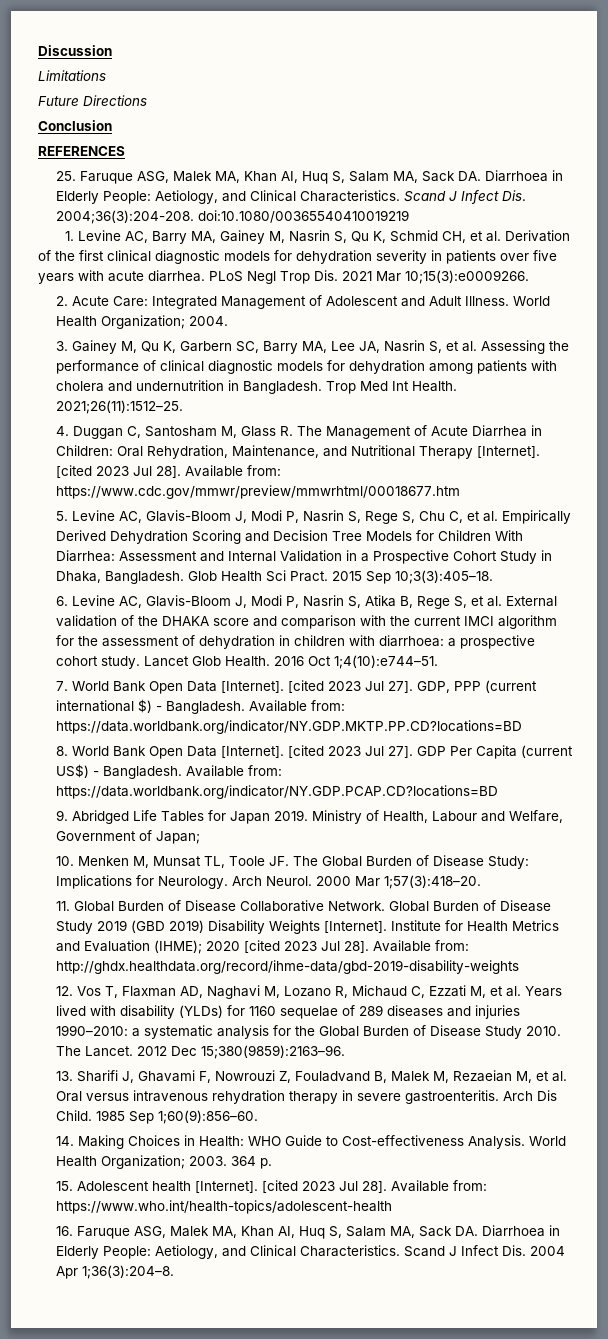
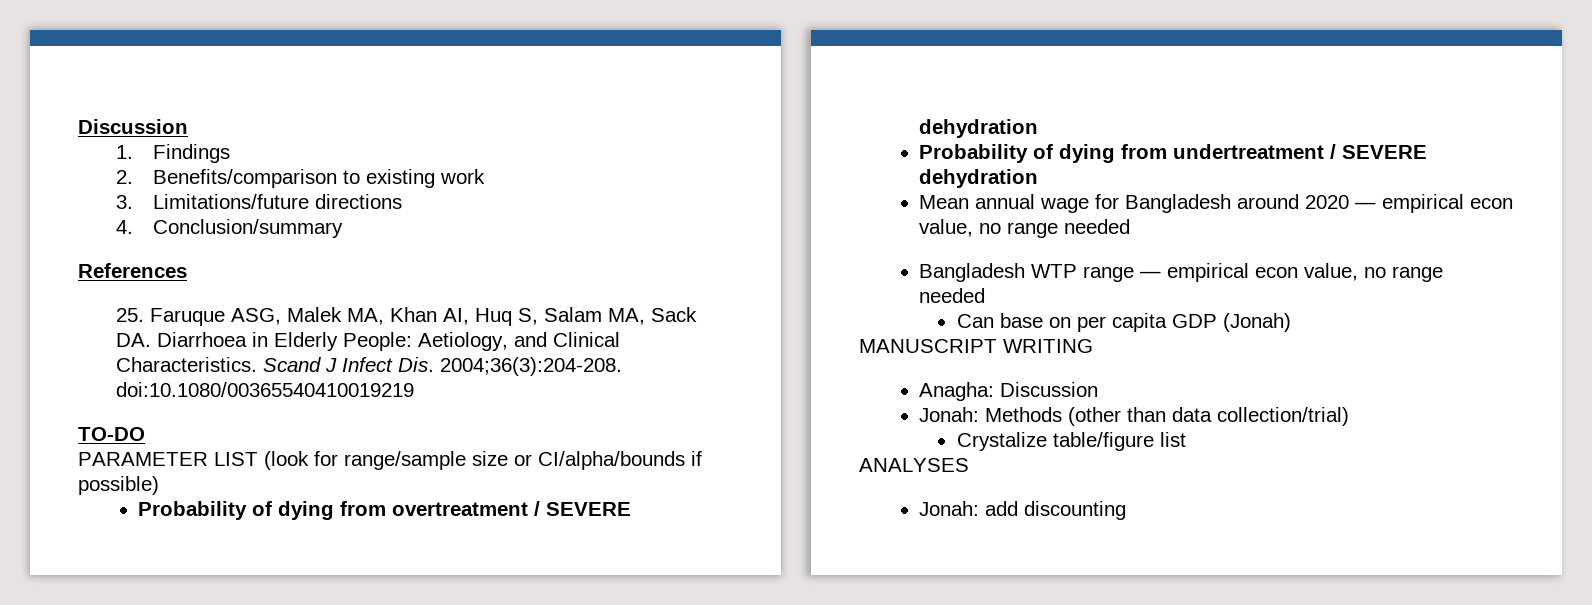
[38,45,112,56] [38,70,106,81] [38,95,147,106] [38,120,112,131] [38,146,125,156] Discussion // Limitations // Future Directions // Conclusion // REFERENCES -> [78,119,188,134] [115,144,230,163] [115,169,485,188] [115,194,402,209] [115,219,343,238] [78,263,187,278] Discussion // 1. Findings // 2. Benefits/comparison to existing work // 3. Limitations/future directions // 4. Conclusion/summary // References
[65,230,571,244] [38,250,557,264] [38,270,529,284] [55,295,550,309] [55,315,228,329] [55,340,569,354] [55,360,557,374] [55,380,457,394] [55,400,183,414] [55,425,542,439] [55,445,540,459] [55,465,281,478] [55,485,460,499] [55,510,571,524] [55,530,523,544] [55,550,552,564] [55,570,493,584] [55,595,557,609] [55,615,557,629] [55,635,535,649] [55,655,438,669] [55,680,537,694] [55,699,345,714] [55,720,522,734] [55,745,573,759] [55,764,282,779] [55,785,498,799] [55,810,563,824] [55,830,200,844] [55,855,529,869] [55,875,481,889] [55,900,551,912] [55,920,559,934] [55,940,469,954] [55,960,519,974] [55,985,562,999] [55,1005,520,1019] [55,1025,561,1039] [55,1045,345,1059] [55,1070,567,1083] [55,1090,557,1104] [55,1110,258,1124] [55,1135,566,1149] [55,1155,272,1169] [55,1180,487,1193] [55,1200,392,1214] [55,1225,560,1239] [55,1245,565,1259] [55,1265,174,1279] 1. Levine AC, Barry MA, Gainey M, Nasrin S, Qu K, Schmid CH, et al. Derivation of the first clinical diagnostic models for dehydration severity in patients over five years with acute diarrhea. PLoS Negl Trop Dis. 2021 Mar 10;15(3):e0009266. // 2. Acute Care: Integrated Management of Adolescent and Adult Illness. World Health Organization; 2004. // 3. Gainey M, Qu K, Garbern SC, Barry MA, Lee JA, Nasrin S, et al. Assessing the performance of clinical diagnostic models for dehydration among patients with cholera and undernutrition in Bangladesh. Trop Med Int Health. 2021;26(11):1512–25. // 4. Duggan C, Santosham M, Glass R. The Management of Acute Diarrhea in Children: Oral Rehydration, Maintenance, and Nutritional Therapy [Internet]. [cited 2023 Jul 28]. Available from: https://www.cdc.gov/mmwr/preview/mmwrhtml/00018677.htm // 5. Levine AC, Glavis-Bloom J, Modi P, Nasrin S, Rege S, Chu C, et al. Empirically Derived Dehydration Scoring and Decision Tree Models for Children With Diarrhea: Assessment and Internal Validation in a Prospective Cohort Study in Dhaka, Bangladesh. Glob Health Sci Pract. 2015 Sep 10;3(3):405–18. // 6. Levine AC, Glavis-Bloom J, Modi P, Nasrin S, Atika B, Rege S, et al. External validation of the DHAKA score and comparison with the current IMCI algorithm for the assessment of dehydration in children with diarrhoea: a prospective cohort study. Lancet Glob Health. 2016 Oct 1;4(10):e744–51. // 7. World Bank Open Data [Internet]. [cited 2023 Jul 27]. GDP, PPP (current international $) - Bangladesh. Available from: https://data.worldbank.org/indicator/NY.GDP.MKTP.PP.CD?locations=BD // 8. World Bank Open Data [Internet]. [cited 2023 Jul 27]. GDP Per Capita (current US$) - Bangladesh. Available from: https://data.worldbank.org/indicator/NY.GDP.PCAP.CD?locations=BD // 9. Abridged Life Tables for Japan 2019. Ministry of Health, Labour and Welfare, Government of Japan; // 10. Menken M, Munsat TL, Toole JF. The Global Burden of Disease Study: Implications for Neurology. Arch Neurol. 2000 Mar 1;57(3):418–20. // 11. Global Burden of Disease Collaborative Network. Global Burden of Disease Study 2019 (GBD 2019) Disability Weights [Internet]. Institute for Health Metrics and Evaluation (IHME); 2020 [cited 2023 Jul 28]. Available from: http://ghdx.healthdata.org/record/ihme-data/gbd-2019-disability-weights // 12. Vos T, Flaxman AD, Naghavi M, Lozano R, Michaud C, Ezzati M, et al. Years lived with disability (YLDs) for 1160 sequelae of 289 diseases and injuries 1990–2010: a systematic analysis for the Global Burden of Disease Study 2010. The Lancet. 2012 Dec 15;380(9859):2163–96. // 13. Sharifi J, Ghavami F, Nowrouzi Z, Fouladvand B, Malek M, Rezaeian M, et al. Oral versus intravenous rehydration therapy in severe gastroenteritis. Arch Dis Child. 1985 Sep 1;60(9):856–60. // 14. Making Choices in Health: WHO Guide to Cost-effectiveness Analysis. World Health Organization; 2003. 364 p. // 15. Adolescent health [Internet]. [cited 2023 Jul 28]. Available from: https://www.who.int/health-topics/adolescent-health // 16. Faruque ASG, Malek MA, Khan AI, Huq S, Salam MA, Sack DA. Diarrhoea in Elderly People: Aetiology, and Clinical Characteristics. Scand J Infect Dis. 2004 Apr 1;36(3):204–8. -> [78,427,145,441] [78,451,702,470] [78,476,159,495] [138,501,632,520] [919,119,1039,138] [919,144,1428,163] [919,169,1039,188] [919,194,1514,213] [919,219,1131,238] [919,263,1444,282] [919,288,986,303] [956,313,1291,332] [859,339,1093,353] [919,382,1099,401] [919,407,1350,426] [956,432,1186,451] [859,458,969,472] [919,501,1127,520] TO-DO // PARAMETER LIST (look for range/sample size or CI/alpha/bounds if possible) // Probability of dying from overtreatment / SEVERE dehydration // Probability of dying from undertreatment / SEVERE dehydration // Mean annual wage for Bangladesh around 2020 — empirical econ value, no range needed // Bangladesh WTP range — empirical econ value, no range needed // Can base on per capita GDP (Jonah) // MANUSCRIPT WRITING // Anagha: Discussion // Jonah: Methods (other than data collection/trial) // Crystalize table/figure list // ANALYSES // Jonah: add discounting

